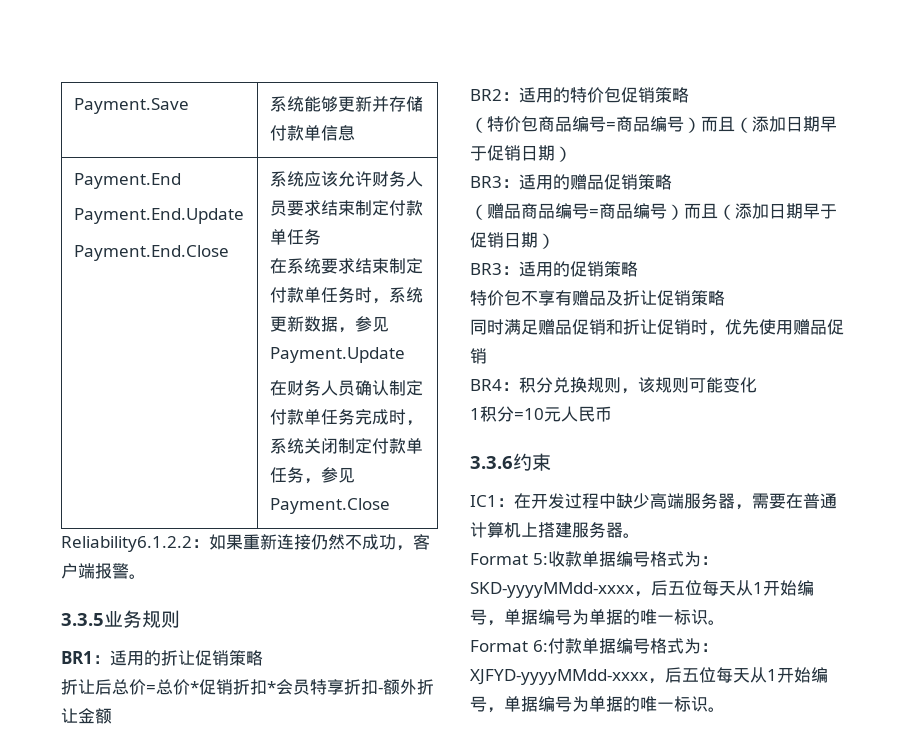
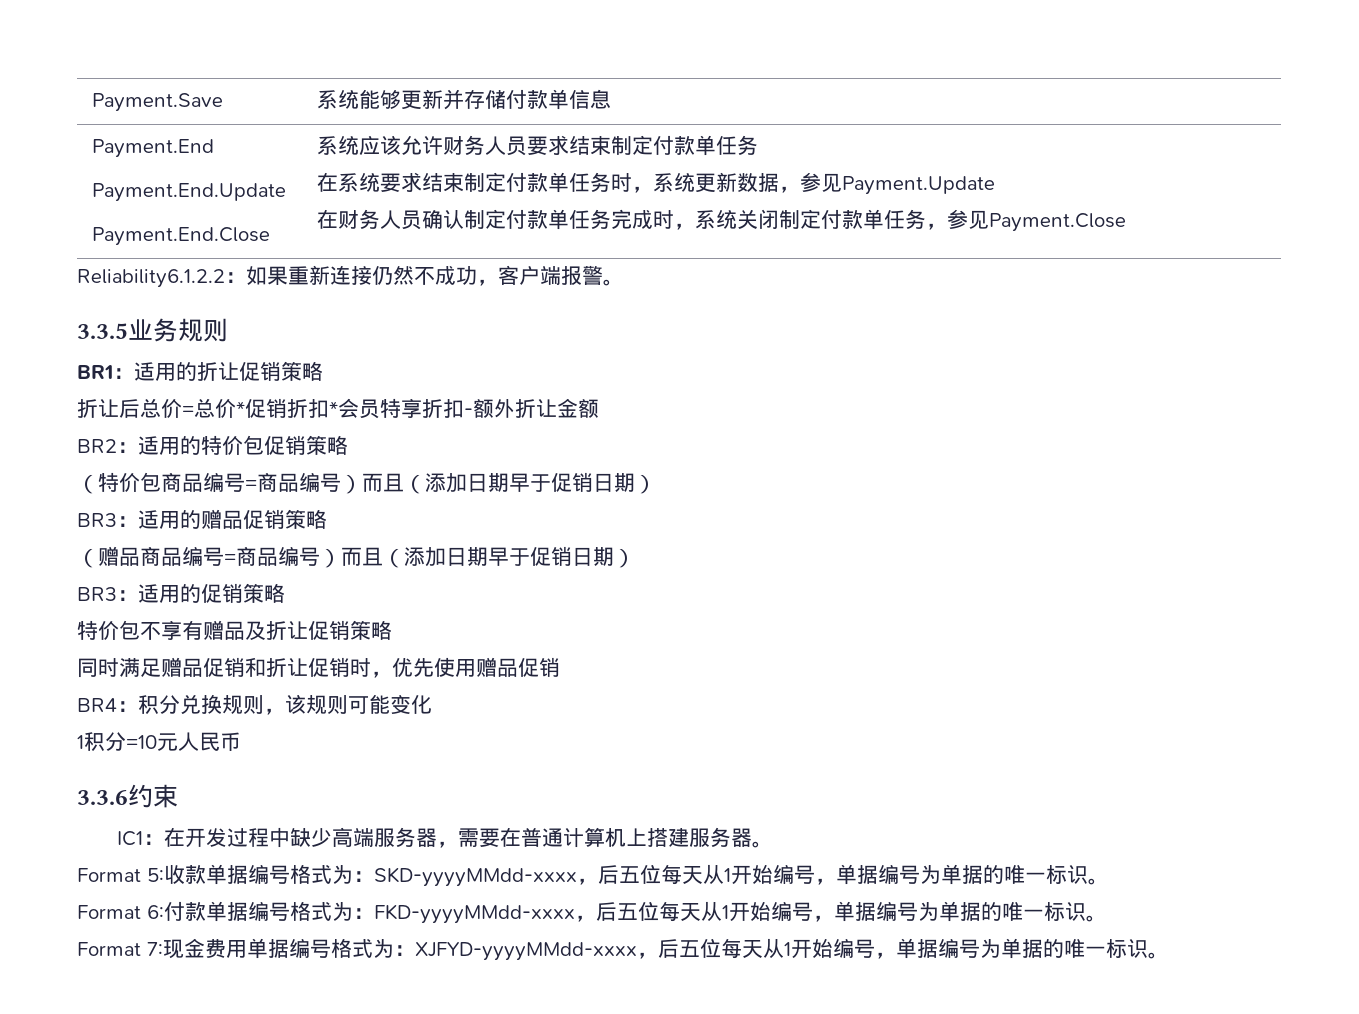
(718, 647) none -> [373,901,1107,924] [77,938,415,959] FKD-yyyyMMdd-xxxx，后五位每天从1开始编号，单据编号为单据的唯一标识。 // Format 7:现金费用单据编号格式为：

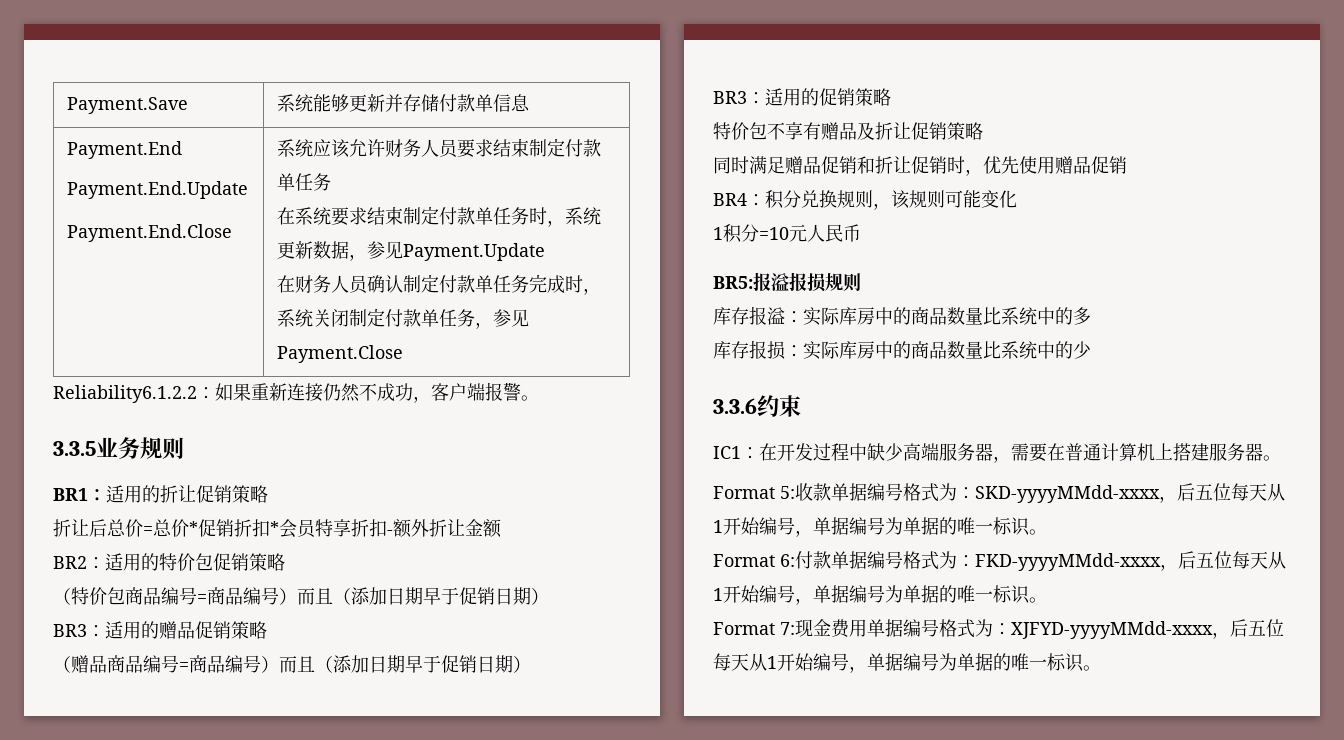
(241, 741) none -> [713,272,861,292] [713,306,1091,326] [713,340,1091,360] // BR5:报溢报损规则 // 库存报溢：实际库房中的商品数量比系统中的多 // 库存报损：实际库房中的商品数量比系统中的少

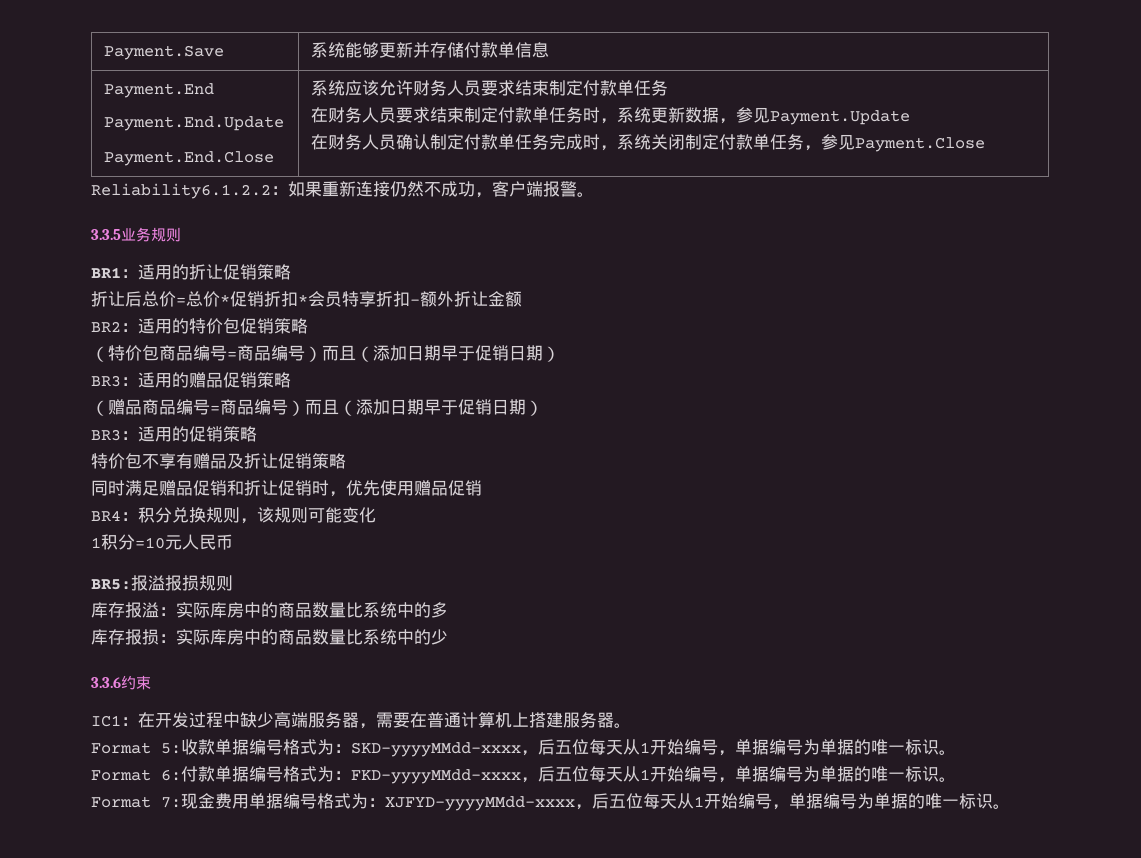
[295,207,332,225] 系统 -> [328,107,397,123] 财务人员

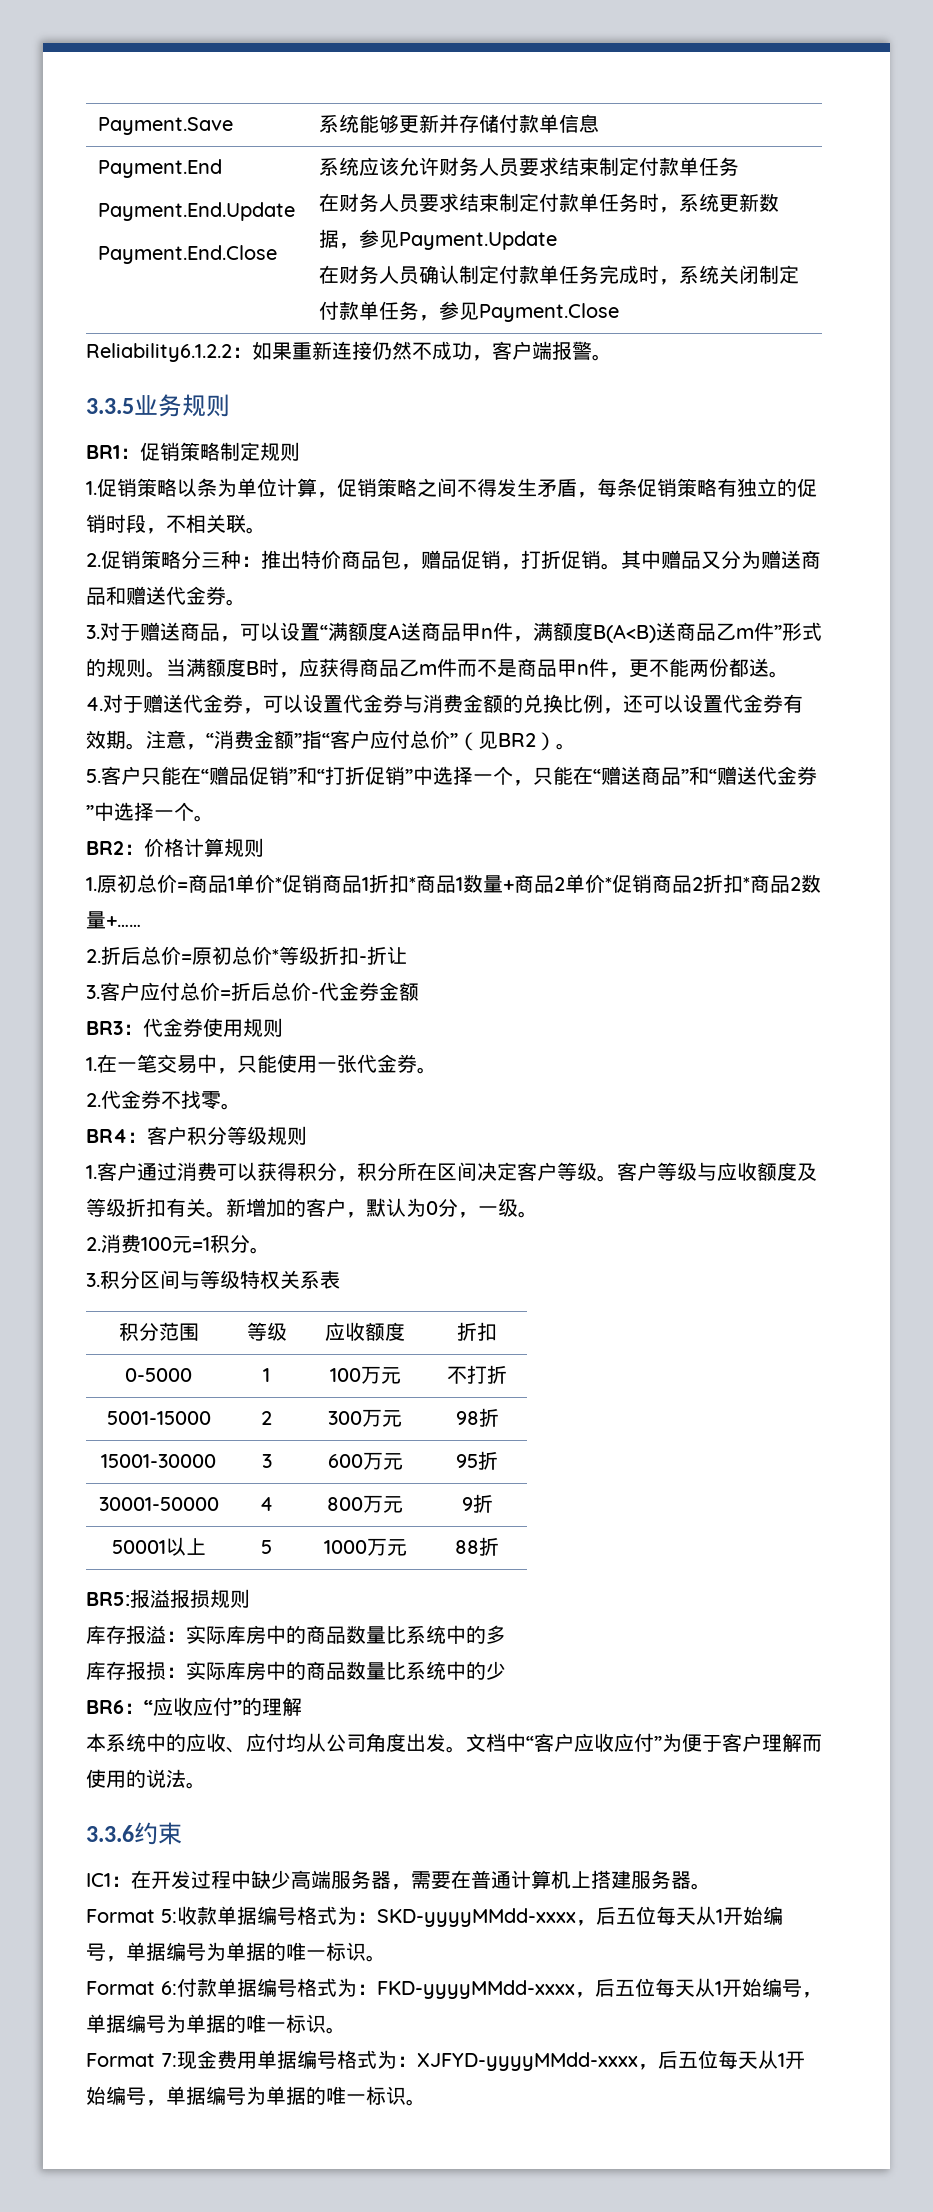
[138,264,291,280] [91,291,125,307] 适用的折让促销策略 // 折让 -> [140,442,300,461] [86,478,817,498] [86,514,266,534] [86,550,821,570] [86,586,246,606] [86,622,822,643] [86,658,789,678] [86,694,803,714] [86,730,576,751] [86,766,817,786] [86,802,214,822] [86,838,264,857] [86,874,821,893] [86,911,141,929] [86,946,121,965] 促销策略制定规则 // 1.促销策略以条为单位计算，促销策略之间不得发生矛盾，每条促销策略有独立的促销时段，不相关联。 // 2.促销策略分三种：推出特价商品包，赠品促销，打折促销。其中赠品又分为赠送商品和赠送代金券。 // 3.对于赠送商品，可以设置“满额度A送商品甲n件，满额度B(A<B)送商品乙m件”形式的规则。当满额度B时，应获得商品乙m件而不是商品甲n件，更不能两份都送。 // 4.对于赠送代金券，可以设置代金券与消费金额的兑换比例，还可以设置代金券有效期。注意，“消费金额”指“客户应付总价”（见BR2）。 // 5.客户只能在“赠品促销”和“打折促销”中选择一个，只能在“赠送商品”和“赠送代金券”中选择一个。 // BR2：价格计算规则 // 1.原初总价=商品1单价*促销商品1折扣*商品1数量+商品2单价*促销商品2折扣*商品2数量+…… // 2.折
(186, 301) none -> [192,946,232,965] 原初
[230,291,376,307] 促销折扣*会员特享 -> [279,946,319,965] 等级
[420,291,522,307] [91,318,308,334] [91,345,560,362] [91,372,291,388] [91,399,543,416] [91,426,257,442] [91,453,346,469] [91,480,482,497] [91,507,376,524] [91,534,233,550] 额外折让金额 // BR2：适用的特价包促销策略 // （特价包商品编号=商品编号）而且（添加日期早于促销日期） // BR3：适用的赠品促销策略 // （赠品商品编号=商品编号）而且（添加日期早于促销日期） // BR3：适用的促销策略 // 特价包不享有赠品及折让促销策略 // 同时满足赠品促销和折让促销时，优先使用赠品促销 // BR4：积分兑换规则，该规则可能变化 // 1积分=10元人民币 -> [367,946,407,965] [86,982,419,1001] [86,1018,283,1037] [86,1054,437,1074] [86,1090,241,1110] [86,1126,307,1145] [86,1162,817,1182] [86,1198,538,1218] [86,1234,270,1254] [86,1270,340,1289] [118,1322,199,1341] [246,1322,287,1341] [325,1322,405,1341] [457,1322,497,1341] [125,1368,192,1382] [263,1368,270,1382] [329,1366,401,1384] [447,1365,507,1384] [106,1411,211,1425] [261,1411,272,1425] [328,1409,402,1427] [455,1408,499,1427] [101,1454,216,1468] [261,1454,272,1468] [327,1452,403,1470] [456,1451,498,1470] [98,1497,219,1511] [260,1497,273,1511] [327,1495,403,1513] [461,1494,493,1513] [111,1537,206,1556] [261,1540,272,1554] [323,1538,407,1556] [455,1537,499,1556] 折让 // 3.客户应付总价=折后总价-代金券金额 // BR3：代金券使用规则 // 1.在一笔交易中，只能使用一张代金券。 // 2.代金券不找零。 // BR4：客户积分等级规则 // 1.客户通过消费可以获得积分，积分所在区间决定客户等级。客户等级与应收额度及等级折扣有关。新增加的客户，默认为0分，一级。 // 2.消费100元=1积分。 // 3.积分区间与等级特权关系表 // 积分范围 | 等级 | 应收额度 | 折扣 // 0-5000 | 1 | 100万元 | 不打折 // 5001-15000 | 2 | 300万元 | 98折 // 15001-30000 | 3 | 600万元 | 95折 // 30001-50000 | 4 | 800万元 | 9折 // 50001以上 | 5 | 1000万元 | 88折
(448, 637) none -> [86,1697,302,1716] [86,1733,822,1753] [86,1769,206,1789] // BR6：“应收应付”的理解 // 本系统中的应收、应付均从公司角度出发。文档中“客户应收应付”为便于客户理解而使用的说法。

